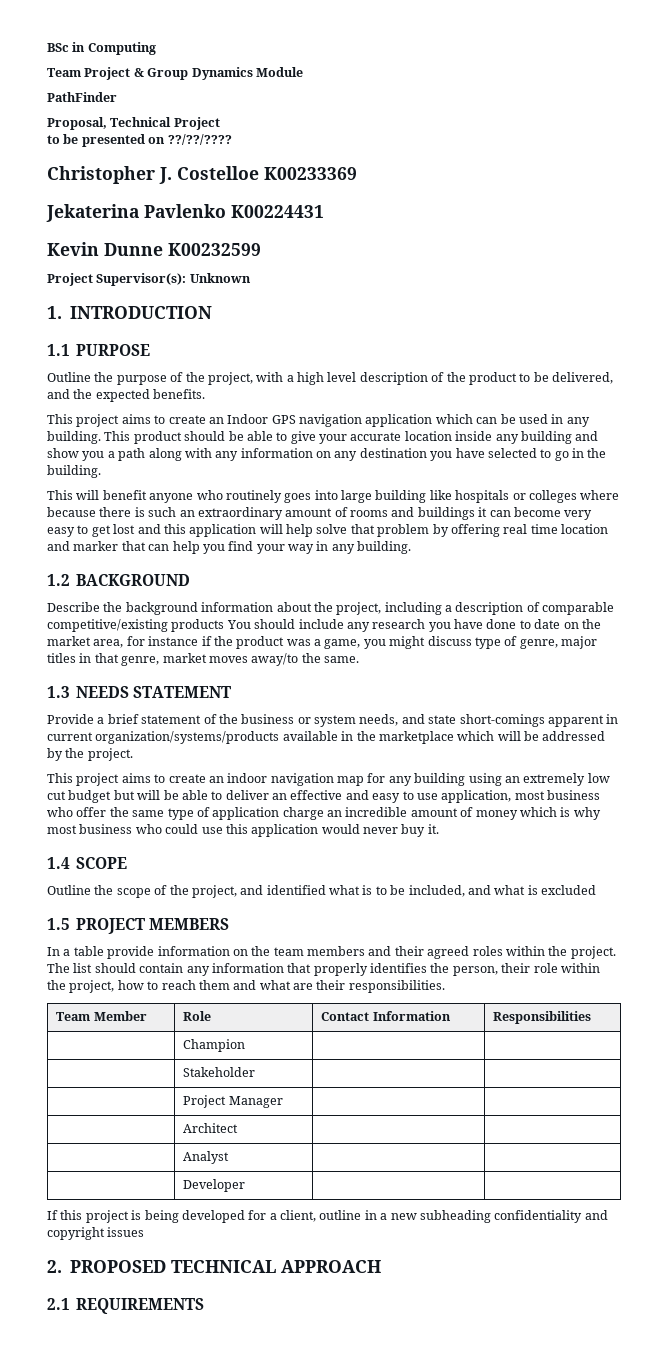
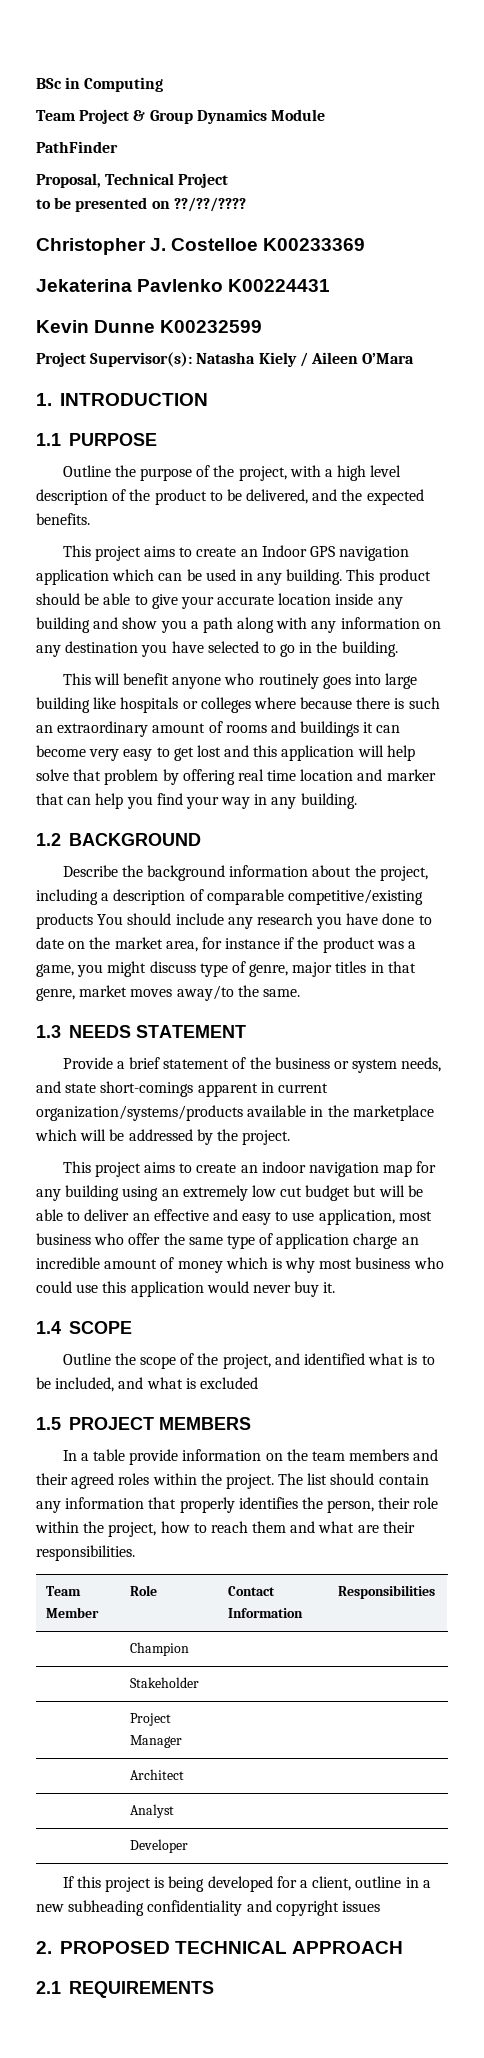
[189,273,251,283] Unknown -> [196,352,415,367] Natasha Kiely / Aileen O’Mara

